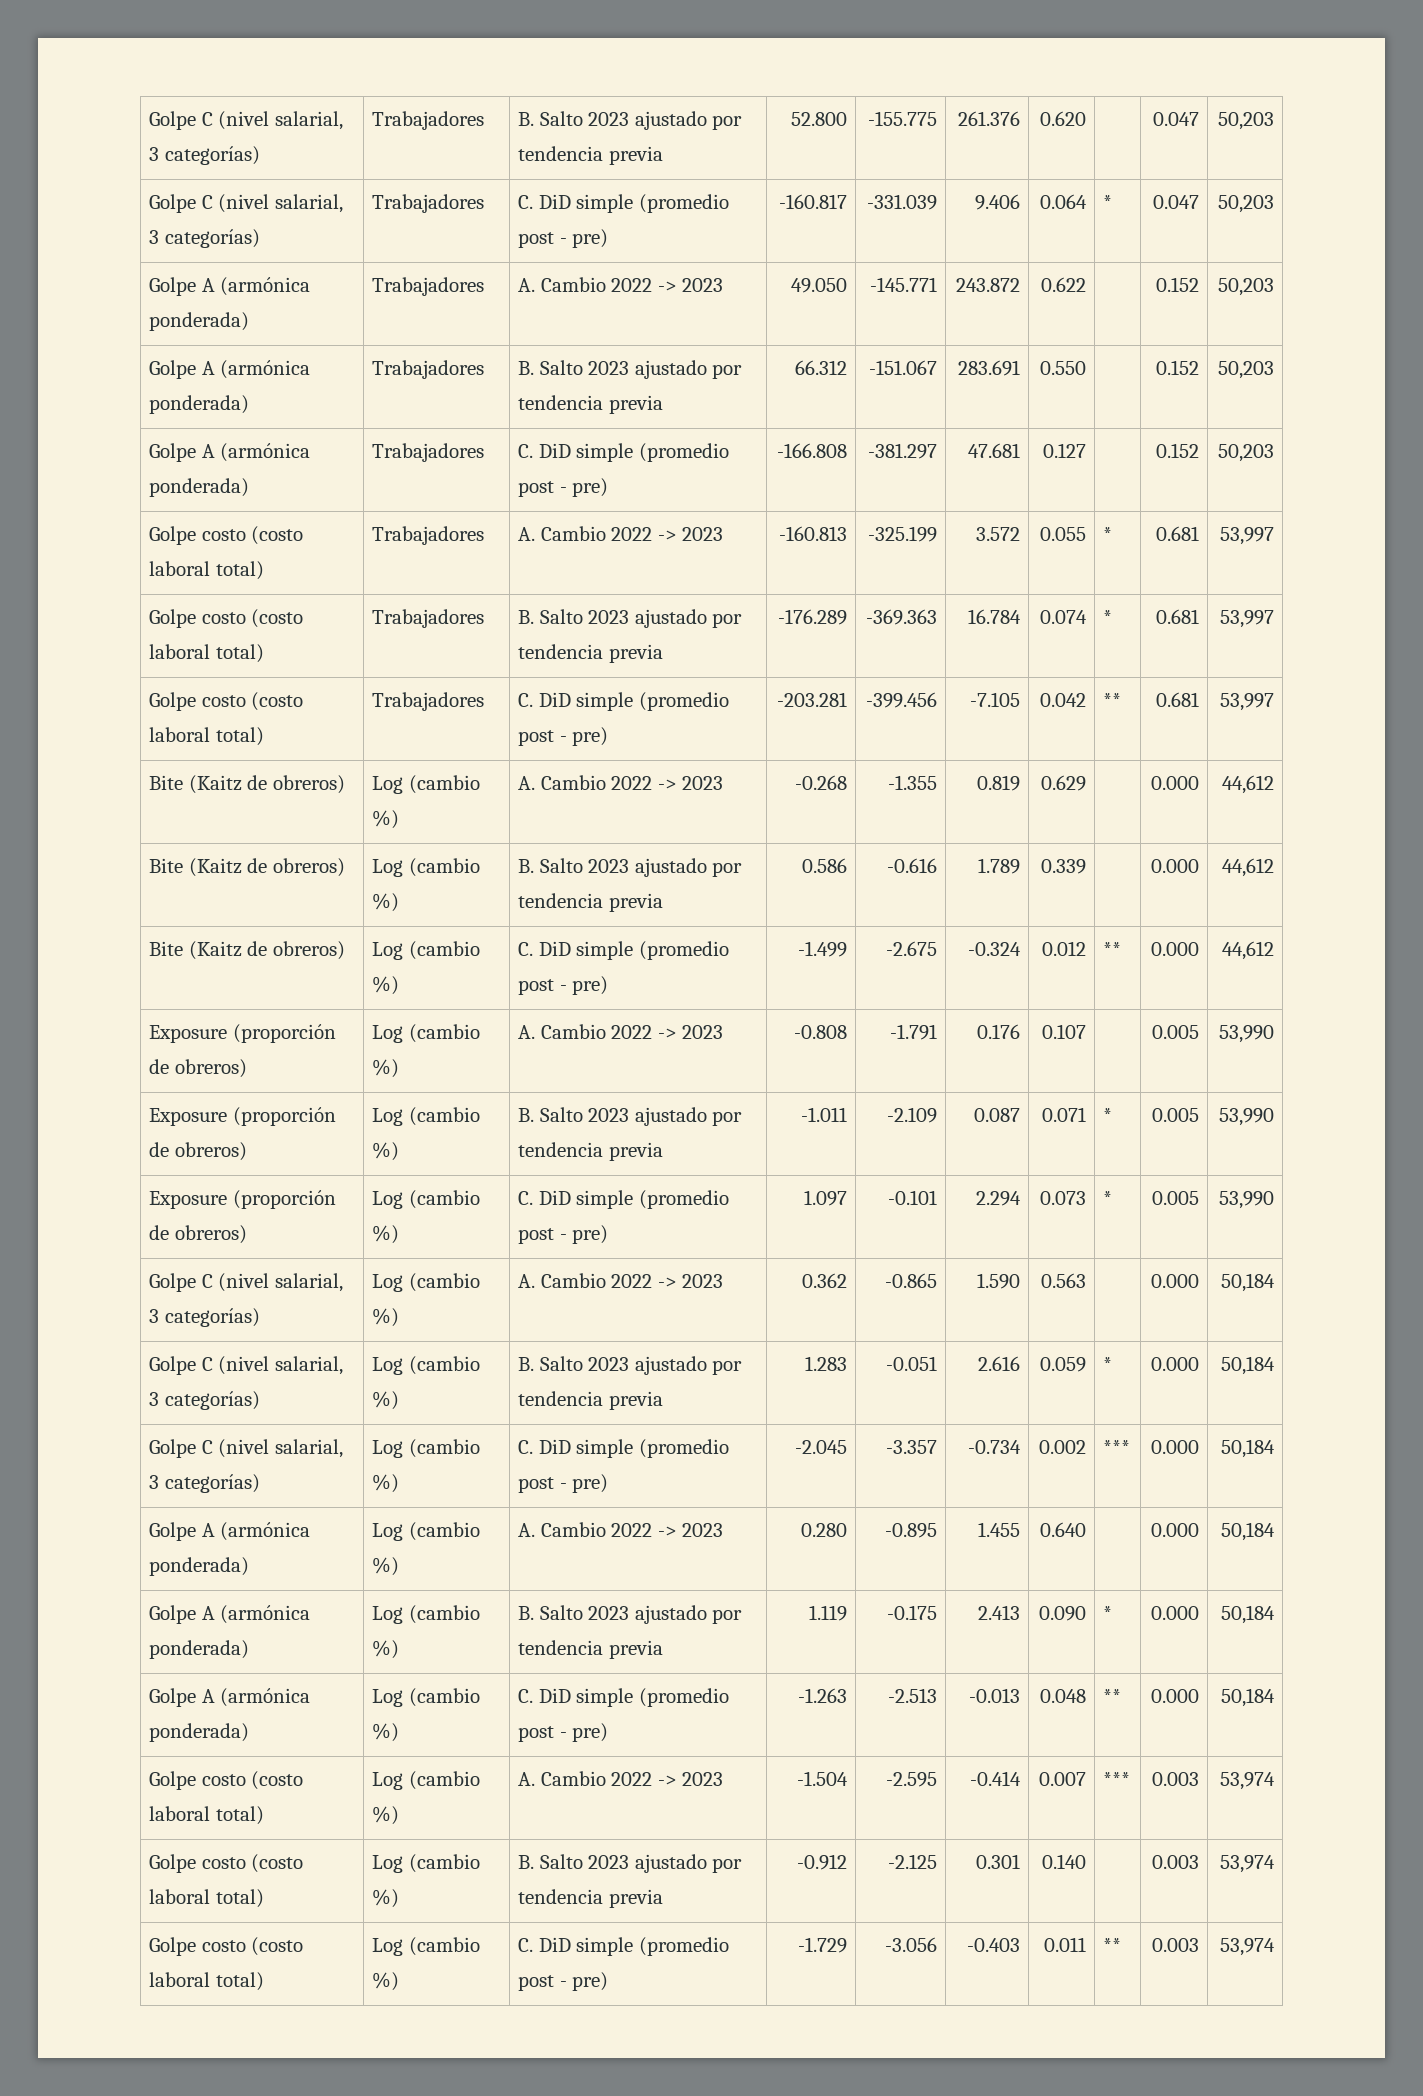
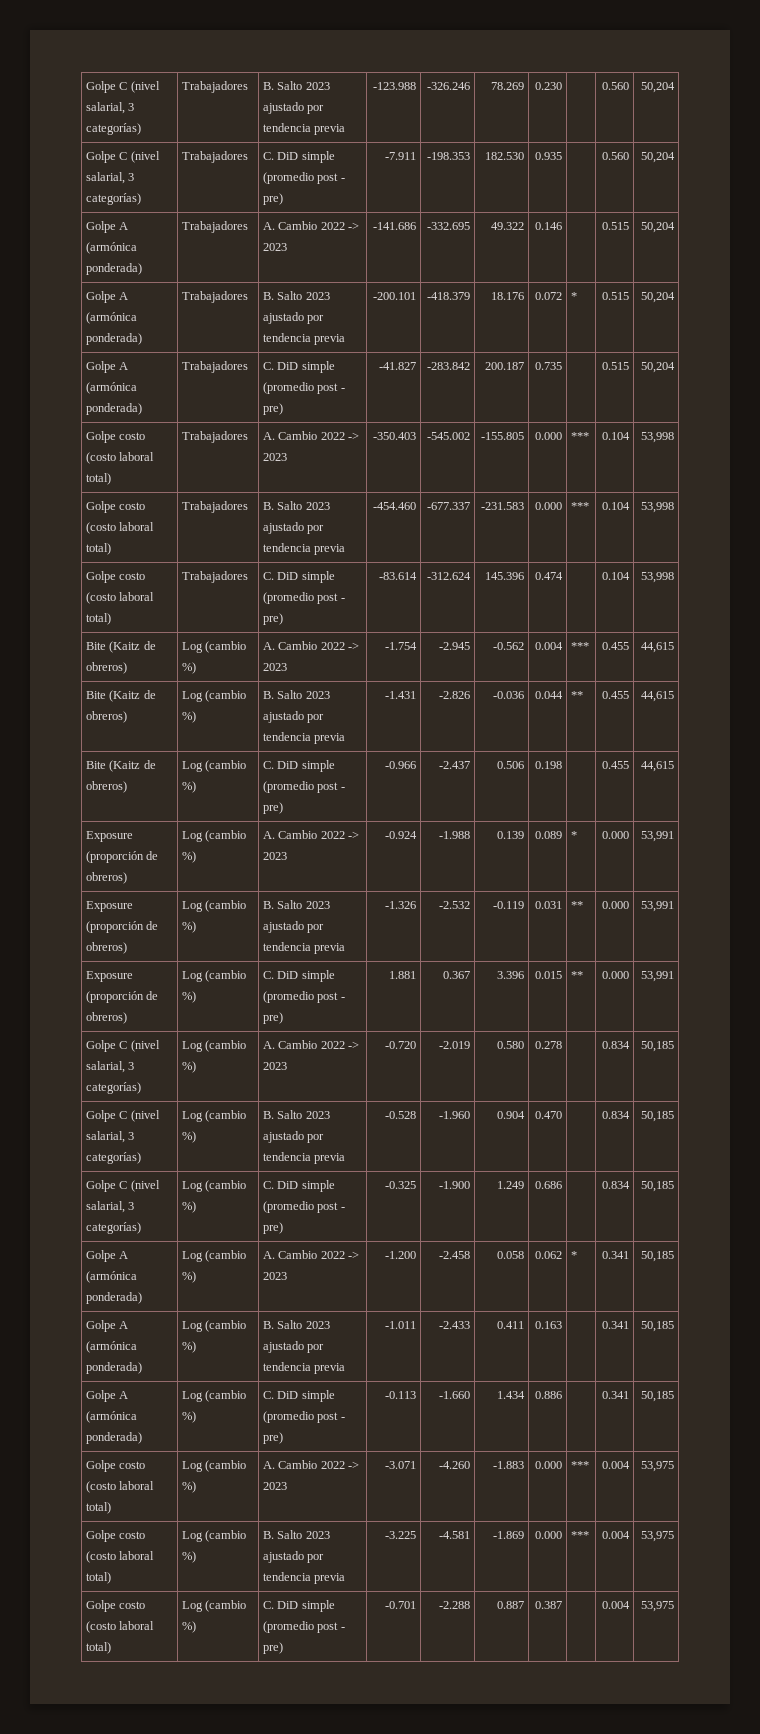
[791,112,848,126] [868,111,938,126] [958,111,1021,126] [1040,111,1087,126] [1153,112,1200,126] [1218,112,1275,130] 52.800 | -155.775 | 261.376 | 0.620 | | 0.047 | 50,203 -> [372,82,416,90] [426,82,470,90] [490,82,524,90] [534,82,562,90] [601,82,629,90] [640,82,675,93] -123.988 | -326.246 | 78.269 | 0.230 | | 0.560 | 50,204
[779,194,848,209] [867,194,938,210] [975,194,1021,210] [1040,194,1088,209] [1102,195,1112,209] [1153,195,1200,209] [1218,195,1275,213] -160.817 | -331.039 | 9.406 | 0.064 | * | 0.047 | 50,203 -> [384,152,416,160] [426,152,470,160] [484,152,524,160] [534,152,562,160] [601,152,629,160] [640,152,675,163] -7.911 | -198.353 | 182.530 | 0.935 | | 0.560 | 50,204
[791,278,848,293] [870,277,938,292] [956,278,1021,292] [1041,277,1087,292] [1156,277,1200,292] [1218,278,1275,296] 49.050 | -145.771 | 243.872 | 0.622 | | 0.152 | 50,203 -> [372,222,416,230] [426,222,470,230] [490,222,524,230] [534,222,562,230] [601,222,629,230] [640,222,675,233] -141.686 | -332.695 | 49.322 | 0.146 | | 0.515 | 50,204
[795,360,848,375] [869,360,938,375] [958,360,1021,376] [1040,361,1087,375] [1156,360,1200,375] [1218,361,1275,379] 66.312 | -151.067 | 283.691 | 0.550 | | 0.152 | 50,203 -> [372,292,416,300] [426,292,470,300] [490,292,524,300] [534,292,562,300] [571,292,578,300] [601,292,629,300] [640,292,675,303] -200.101 | -418.379 | 18.176 | 0.072 | * | 0.515 | 50,204
[777,443,848,458] [868,443,938,459] [968,443,1021,458] [1043,443,1087,458] [1156,443,1200,458] [1218,444,1275,462] -166.808 | -381.297 | 47.681 | 0.127 | | 0.152 | 50,203 -> [378,362,416,370] [426,362,470,370] [484,362,524,370] [534,362,562,370] [601,362,629,370] [640,362,675,373] -41.827 | -283.842 | 200.187 | 0.735 | | 0.515 | 50,204
[779,526,848,541] [868,526,938,542] [976,527,1021,541] [1040,527,1087,541] [1102,527,1112,541] [1156,526,1200,541] [1220,527,1275,545] -160.813 | -325.199 | 3.572 | 0.055 | * | 0.681 | 53,997 -> [372,432,416,440] [426,432,470,440] [480,432,524,440] [534,432,562,440] [571,432,590,440] [601,432,630,440] [640,432,674,443] -350.403 | -545.002 | -155.805 | 0.000 | *** | 0.104 | 53,998
[778,609,848,625] [866,609,938,625] [968,609,1022,624] [1040,610,1088,624] [1102,610,1112,624] [1156,609,1200,624] [1220,610,1275,628] -176.289 | -369.363 | 16.784 | 0.074 | * | 0.681 | 53,997 -> [372,502,416,510] [426,502,470,510] [480,502,524,510] [534,502,562,510] [571,502,590,510] [601,502,630,510] [640,502,674,513] -454.460 | -677.337 | -231.583 | 0.000 | *** | 0.104 | 53,998
[777,692,848,707] [866,692,938,708] [970,692,1021,707] [1040,693,1087,707] [1102,693,1121,707] [1156,692,1200,707] [1220,693,1275,711] -203.281 | -399.456 | -7.105 | 0.042 | ** | 0.681 | 53,997 -> [378,572,417,580] [426,572,471,580] [484,572,524,580] [534,572,563,580] [601,572,630,580] [640,572,674,583] -83.614 | -312.624 | 145.396 | 0.474 | | 0.104 | 53,998
[795,775,848,790] [888,775,938,790] [977,775,1021,791] [1041,775,1087,791] [1151,776,1200,790] [1222,775,1275,794] -0.268 | -1.355 | 0.819 | 0.629 | | 0.000 | 44,612 -> [384,642,417,650] [438,642,470,650] [492,642,524,650] [534,642,563,650] [571,642,590,650] [601,642,629,650] [640,642,674,653] -1.754 | -2.945 | -0.562 | 0.004 | *** | 0.455 | 44,615
[802,858,848,873] [887,858,938,873] [978,858,1021,874] [1041,859,1087,874] [1151,859,1200,873] [1222,858,1275,877] 0.586 | -0.616 | 1.789 | 0.339 | | 0.000 | 44,612 -> [384,691,416,699] [438,691,470,699] [492,691,524,699] [534,691,563,699] [571,691,584,699] [601,691,629,699] [640,691,674,702] -1.431 | -2.826 | -0.036 | 0.044 | ** | 0.455 | 44,615
[798,941,848,957] [886,941,938,956] [968,942,1022,956] [1042,941,1087,956] [1102,942,1121,956] [1151,942,1200,956] [1222,941,1275,960] -1.499 | -2.675 | -0.324 | 0.012 | ** | 0.000 | 44,612 -> [384,761,416,769] [438,761,470,769] [496,761,524,769] [534,761,562,769] [601,761,629,769] [640,761,674,772] -0.966 | -2.437 | 0.506 | 0.198 | | 0.455 | 44,615
[794,1025,848,1039] [890,1024,938,1040] [977,1024,1021,1039] [1042,1024,1087,1039] [1152,1025,1200,1039] [1219,1025,1275,1043] -0.808 | -1.791 | 0.176 | 0.107 | | 0.005 | 53,990 -> [384,831,417,839] [438,831,470,839] [496,831,524,839] [534,831,562,839] [571,831,578,839] [601,831,629,839] [640,831,674,842] -0.924 | -1.988 | 0.139 | 0.089 | * | 0.000 | 53,991
[801,1107,848,1122] [887,1107,938,1123] [974,1108,1021,1122] [1042,1107,1087,1122] [1102,1108,1112,1122] [1152,1108,1200,1122] [1219,1108,1275,1126] -1.011 | -2.109 | 0.087 | 0.071 | * | 0.005 | 53,990 -> [384,901,416,909] [438,901,470,909] [492,901,524,909] [534,901,562,909] [571,901,584,909] [601,901,629,909] [640,901,674,912] -1.326 | -2.532 | -0.119 | 0.031 | ** | 0.000 | 53,991
[804,1190,848,1206] [888,1190,938,1205] [976,1191,1022,1206] [1040,1191,1087,1205] [1102,1191,1112,1205] [1152,1191,1200,1205] [1219,1191,1275,1209] 1.097 | -0.101 | 2.294 | 0.073 | * | 0.005 | 53,990 -> [388,971,416,979] [442,971,470,979] [496,971,524,979] [534,971,562,979] [571,971,584,979] [601,971,629,979] [640,971,674,982] 1.881 | 0.367 | 3.396 | 0.015 | ** | 0.000 | 53,991
[802,1273,848,1288] [885,1273,938,1288] [977,1273,1021,1289] [1041,1273,1087,1288] [1151,1274,1200,1288] [1221,1273,1276,1292] 0.362 | -0.865 | 1.590 | 0.563 | | 0.000 | 50,184 -> [384,1041,416,1049] [438,1041,470,1049] [496,1041,524,1049] [534,1041,562,1049] [601,1041,630,1049] [640,1041,674,1052] -0.720 | -2.019 | 0.580 | 0.278 | | 0.834 | 50,185
[805,1356,848,1371] [886,1356,938,1371] [978,1356,1021,1371] [1040,1357,1087,1372] [1102,1357,1112,1371] [1151,1357,1200,1371] [1221,1356,1276,1375] 1.283 | -0.051 | 2.616 | 0.059 | * | 0.000 | 50,184 -> [384,1111,416,1119] [438,1111,470,1119] [496,1111,525,1119] [534,1111,562,1119] [601,1111,630,1119] [640,1111,674,1122] -0.528 | -1.960 | 0.904 | 0.470 | | 0.834 | 50,185
[795,1440,848,1454] [886,1440,938,1454] [968,1440,1022,1454] [1039,1440,1087,1454] [1102,1440,1130,1454] [1151,1440,1200,1454] [1221,1439,1276,1458] -2.045 | -3.357 | -0.734 | 0.002 | *** | 0.000 | 50,184 -> [384,1181,416,1189] [438,1181,470,1189] [496,1181,524,1189] [534,1181,562,1189] [601,1181,630,1189] [640,1181,674,1192] -0.325 | -1.900 | 1.249 | 0.686 | | 0.834 | 50,185
[801,1523,848,1537] [885,1523,938,1538] [978,1522,1021,1537] [1040,1522,1087,1537] [1151,1523,1200,1537] [1221,1522,1276,1541] 0.280 | -0.895 | 1.455 | 0.640 | | 0.000 | 50,184 -> [384,1251,416,1259] [438,1251,470,1259] [496,1251,524,1259] [534,1251,562,1259] [571,1251,578,1259] [601,1251,629,1259] [640,1251,674,1262] -1.200 | -2.458 | 0.058 | 0.062 | * | 0.341 | 50,185
[809,1605,848,1621] [887,1605,938,1620] [978,1605,1021,1620] [1039,1606,1087,1621] [1102,1606,1112,1620] [1151,1606,1200,1620] [1221,1605,1276,1624] 1.119 | -0.175 | 2.413 | 0.090 | * | 0.000 | 50,184 -> [384,1321,416,1329] [438,1321,470,1329] [496,1321,524,1329] [534,1321,562,1329] [601,1321,629,1329] [640,1321,674,1332] -1.011 | -2.433 | 0.411 | 0.163 | | 0.341 | 50,185
[798,1688,848,1703] [888,1688,938,1703] [969,1688,1021,1703] [1040,1689,1087,1703] [1102,1689,1121,1703] [1151,1689,1200,1703] [1221,1688,1276,1707] -1.263 | -2.513 | -0.013 | 0.048 | ** | 0.000 | 50,184 -> [384,1391,416,1399] [438,1391,470,1399] [496,1391,525,1399] [534,1391,562,1399] [601,1391,629,1399] [640,1391,674,1402] -0.113 | -1.660 | 1.434 | 0.886 | | 0.341 | 50,185
[797,1771,849,1786] [886,1772,938,1787] [970,1771,1022,1786] [1039,1772,1087,1786] [1102,1772,1130,1786] [1152,1772,1200,1786] [1220,1772,1276,1790] -1.504 | -2.595 | -0.414 | 0.007 | *** | 0.003 | 53,974 -> [384,1461,416,1469] [438,1461,470,1469] [492,1461,524,1469] [534,1461,562,1469] [571,1461,590,1469] [601,1461,630,1469] [640,1461,674,1472] -3.071 | -4.260 | -1.883 | 0.000 | *** | 0.004 | 53,975
[797,1854,848,1870] [888,1854,938,1869] [976,1854,1021,1869] [1042,1854,1087,1869] [1152,1855,1200,1869] [1220,1855,1276,1873] -0.912 | -2.125 | 0.301 | 0.140 | | 0.003 | 53,974 -> [384,1531,416,1539] [438,1531,470,1539] [492,1531,524,1539] [534,1531,562,1539] [571,1531,590,1539] [601,1531,630,1539] [640,1531,674,1542] -3.225 | -4.581 | -1.869 | 0.000 | *** | 0.004 | 53,975
[798,1937,848,1953] [885,1937,938,1952] [967,1938,1021,1952] [1044,1937,1087,1952] [1102,1938,1121,1952] [1152,1938,1200,1952] [1220,1938,1276,1956] -1.729 | -3.056 | -0.403 | 0.011 | ** | 0.003 | 53,974 -> [384,1601,416,1609] [438,1601,470,1609] [496,1601,524,1609] [534,1601,562,1609] [601,1601,630,1609] [640,1601,674,1612] -0.701 | -2.288 | 0.887 | 0.387 | | 0.004 | 53,975

